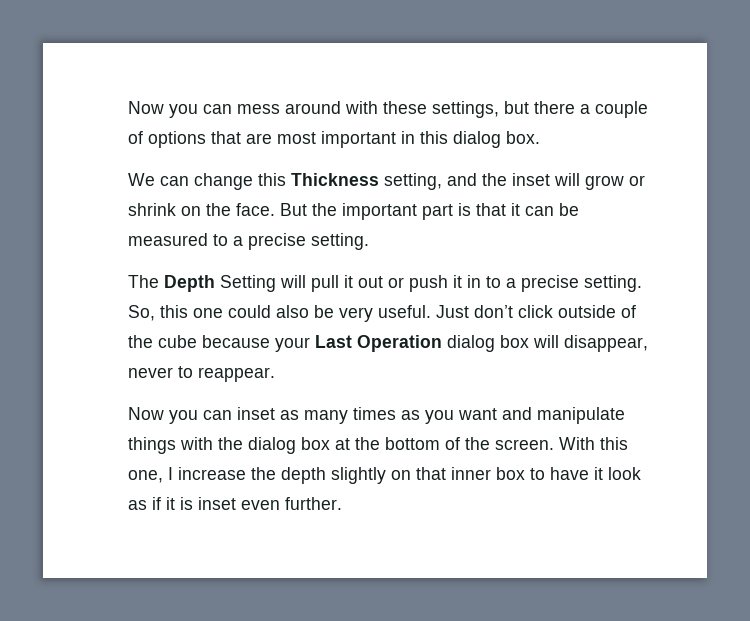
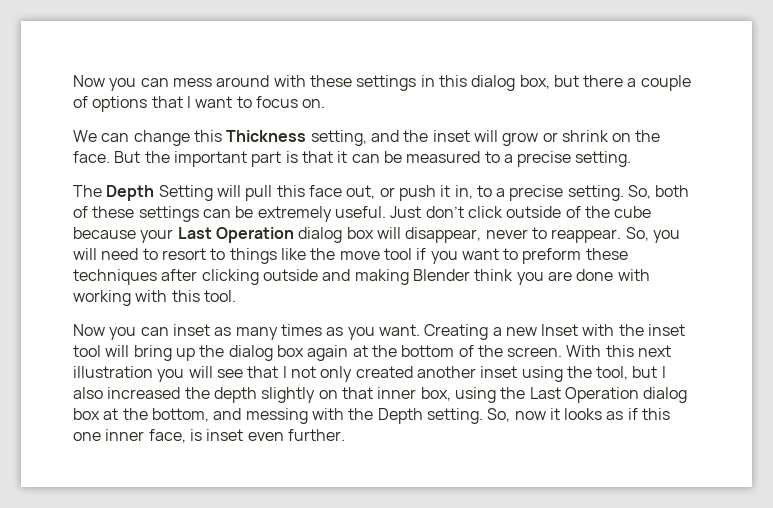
[432,101,499,118] settings, -> [356,75,550,91] settings in this dialog box,
[246,131,540,148] are most important in this dialog box. -> [186,96,326,108] I want to focus on.
[344,275,383,288] it out -> [276,185,376,199] this face out,
[467,275,481,288] in -> [454,185,473,199] in,
[160,305,373,322] this one could also be very -> [655,185,690,197] [73,206,332,222] both of these settings can be extremely
(275, 374) none -> [625,227,680,243] [73,248,628,264] [73,269,650,285] [73,290,236,306] So, you will need to resort to things like the move tool if you want to preform these techniques after clicking outside and making Blender think you are done with working with this tool.
[458,407,625,424] [128,437,213,454] want and manipulate things with -> [378,324,686,340] [73,345,195,361] want. Creating a new Inset with the inset tool will bring up
(330, 443) none -> [307,345,349,361] again
[128,467,246,483] one, I increase -> [638,345,672,357] [73,366,666,382] [73,387,181,399] next illustration you will see that I not only created another inset using the tool, but I also increased
[496,467,641,480] [128,497,175,510] box to have it look as if it -> [420,387,688,403] [73,408,671,424] [73,429,186,443] box, using the Last Operation dialog box at the bottom, and messing with the Depth setting. So, now it looks as if this one inner face,

